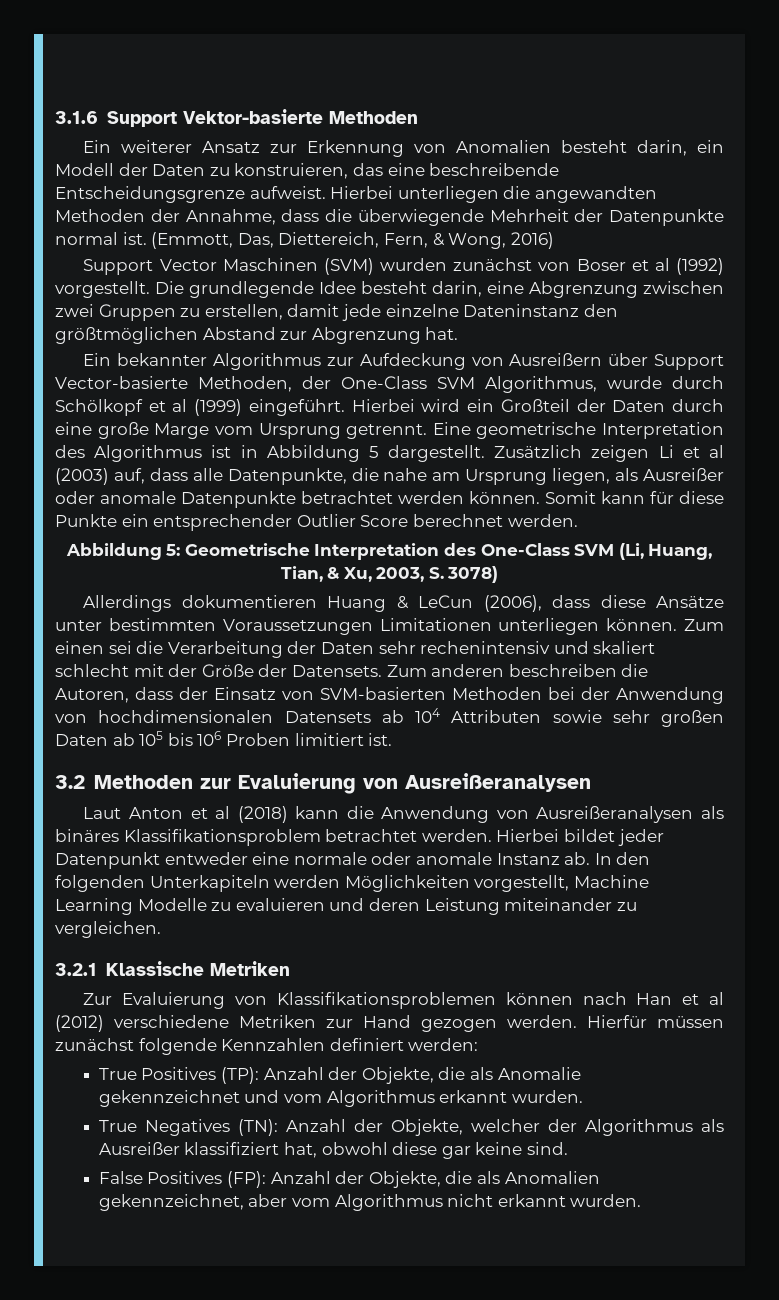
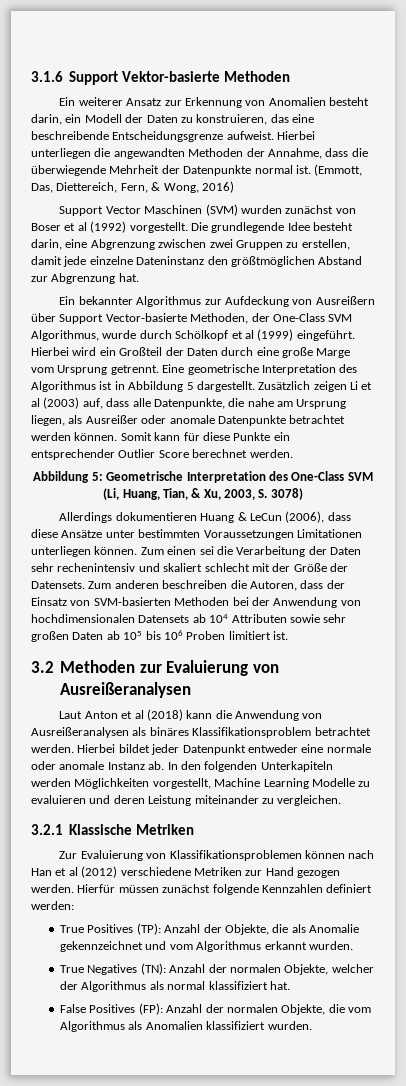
(383, 1125) none -> [229,964,281,973] normalen
[98,1142,568,1159] Ausreißer klassifiziert hat, obwohl diese gar keine sind. -> [167,981,290,990] normal klassifiziert hat.
[368,1171,600,1188] [98,1194,566,1211] Objekte, die als Anomalien gekennzeichnet, aber vom Algorithmus nicht erkannt -> [226,1004,372,1015] [60,1021,266,1032] normalen Objekte, die vom Algorithmus als Anomalien klassifiziert

